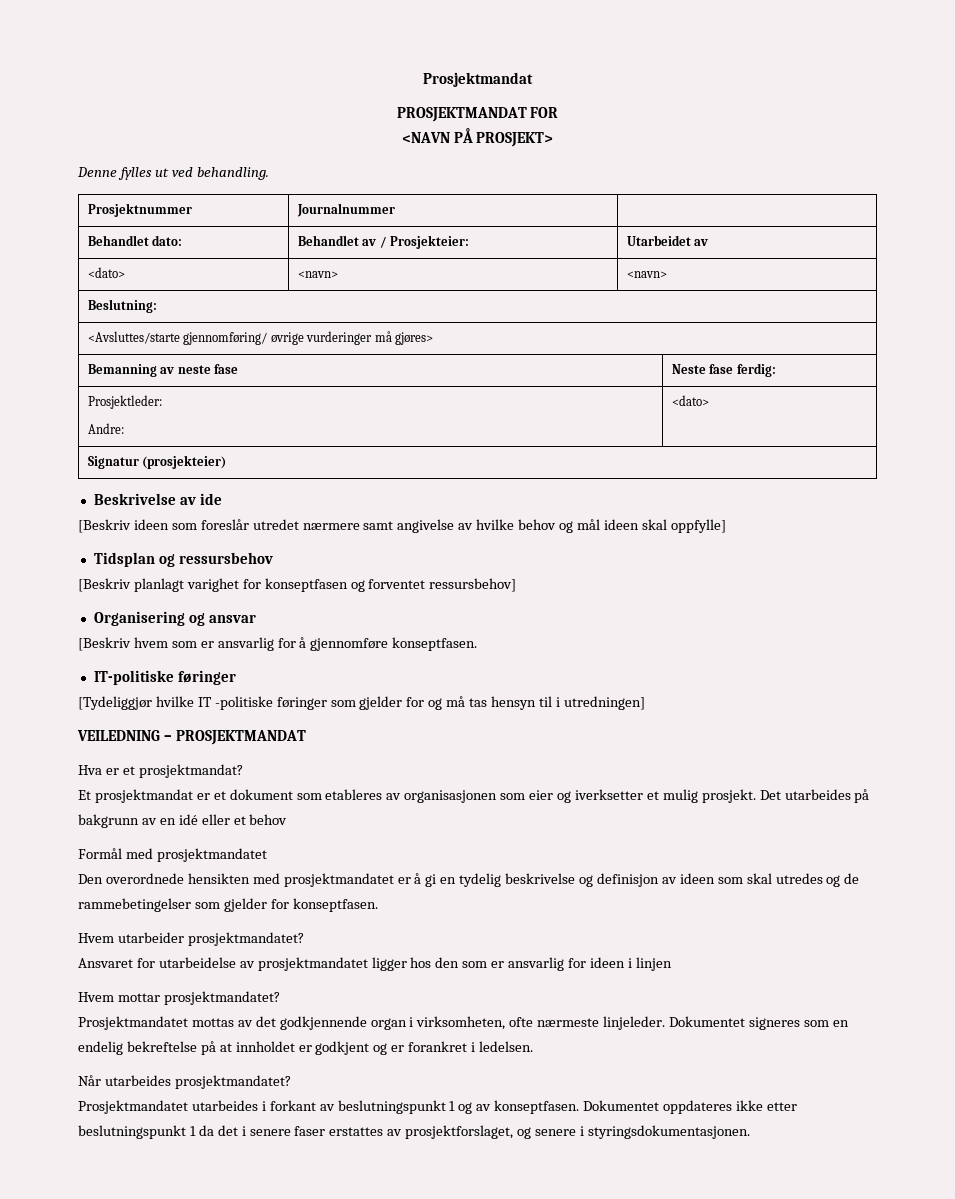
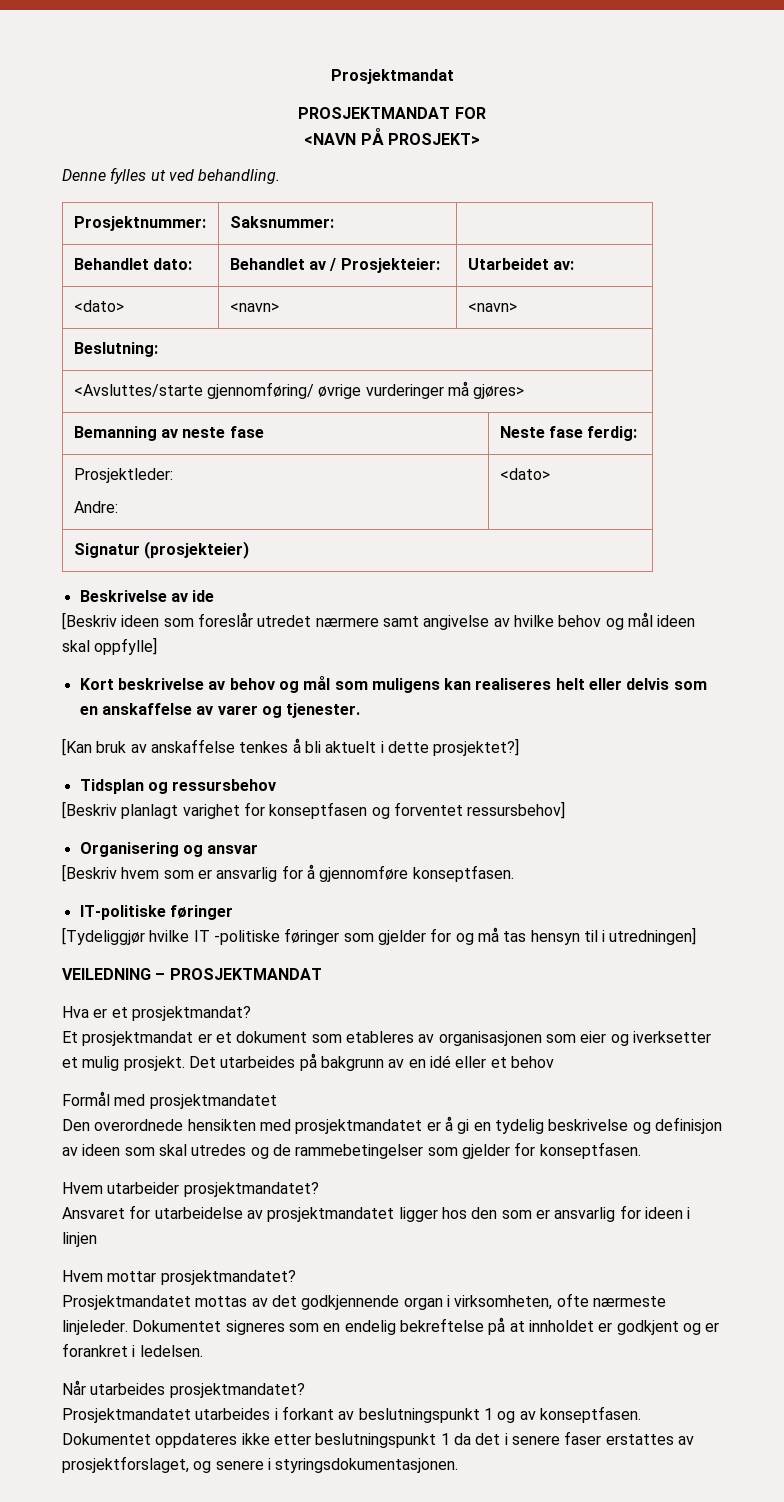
[87,203,192,217] [296,203,395,217] Prosjektnummer | Journalnummer -> [73,216,206,231] [229,216,334,228] Prosjektnummer: | Saksnummer:
[694,239,709,246] av -> [553,261,575,270] av:
(726, 526) none -> [79,676,707,693] [79,703,361,718] [62,738,520,756] // Kort beskrivelse av behov og mål som muligens kan realiseres helt eller delvis som en anskaffelse av varer og tjenester. // [Kan bruk av anskaffelse tenkes å bli aktuelt i dette prosjektet?]

